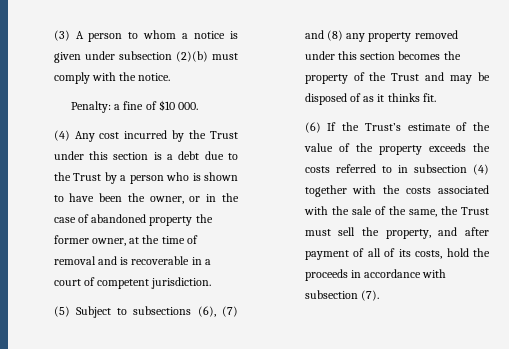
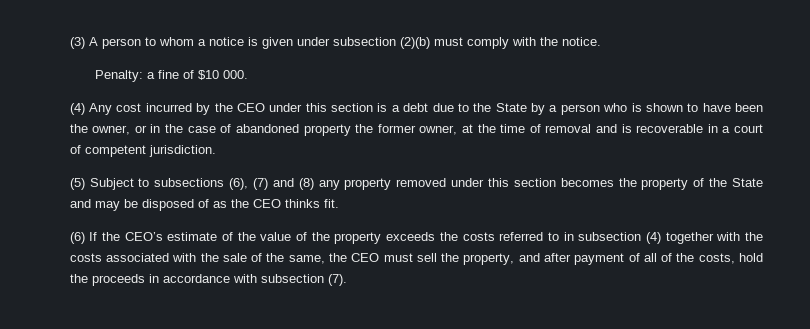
[210,131,238,139] Trust -> [236,103,265,112] CEO
[73,173,102,181] Trust -> [495,103,527,112] State
[391,73,420,81] Trust -> [732,178,763,187] State
[377,94,385,102] it -> [230,199,281,208] the CEO
[364,123,401,131] Trust’s -> [124,232,163,241] CEO’s
[460,207,489,215] Trust -> [351,253,380,262] CEO
[398,249,411,257] its -> [676,253,695,262] the

